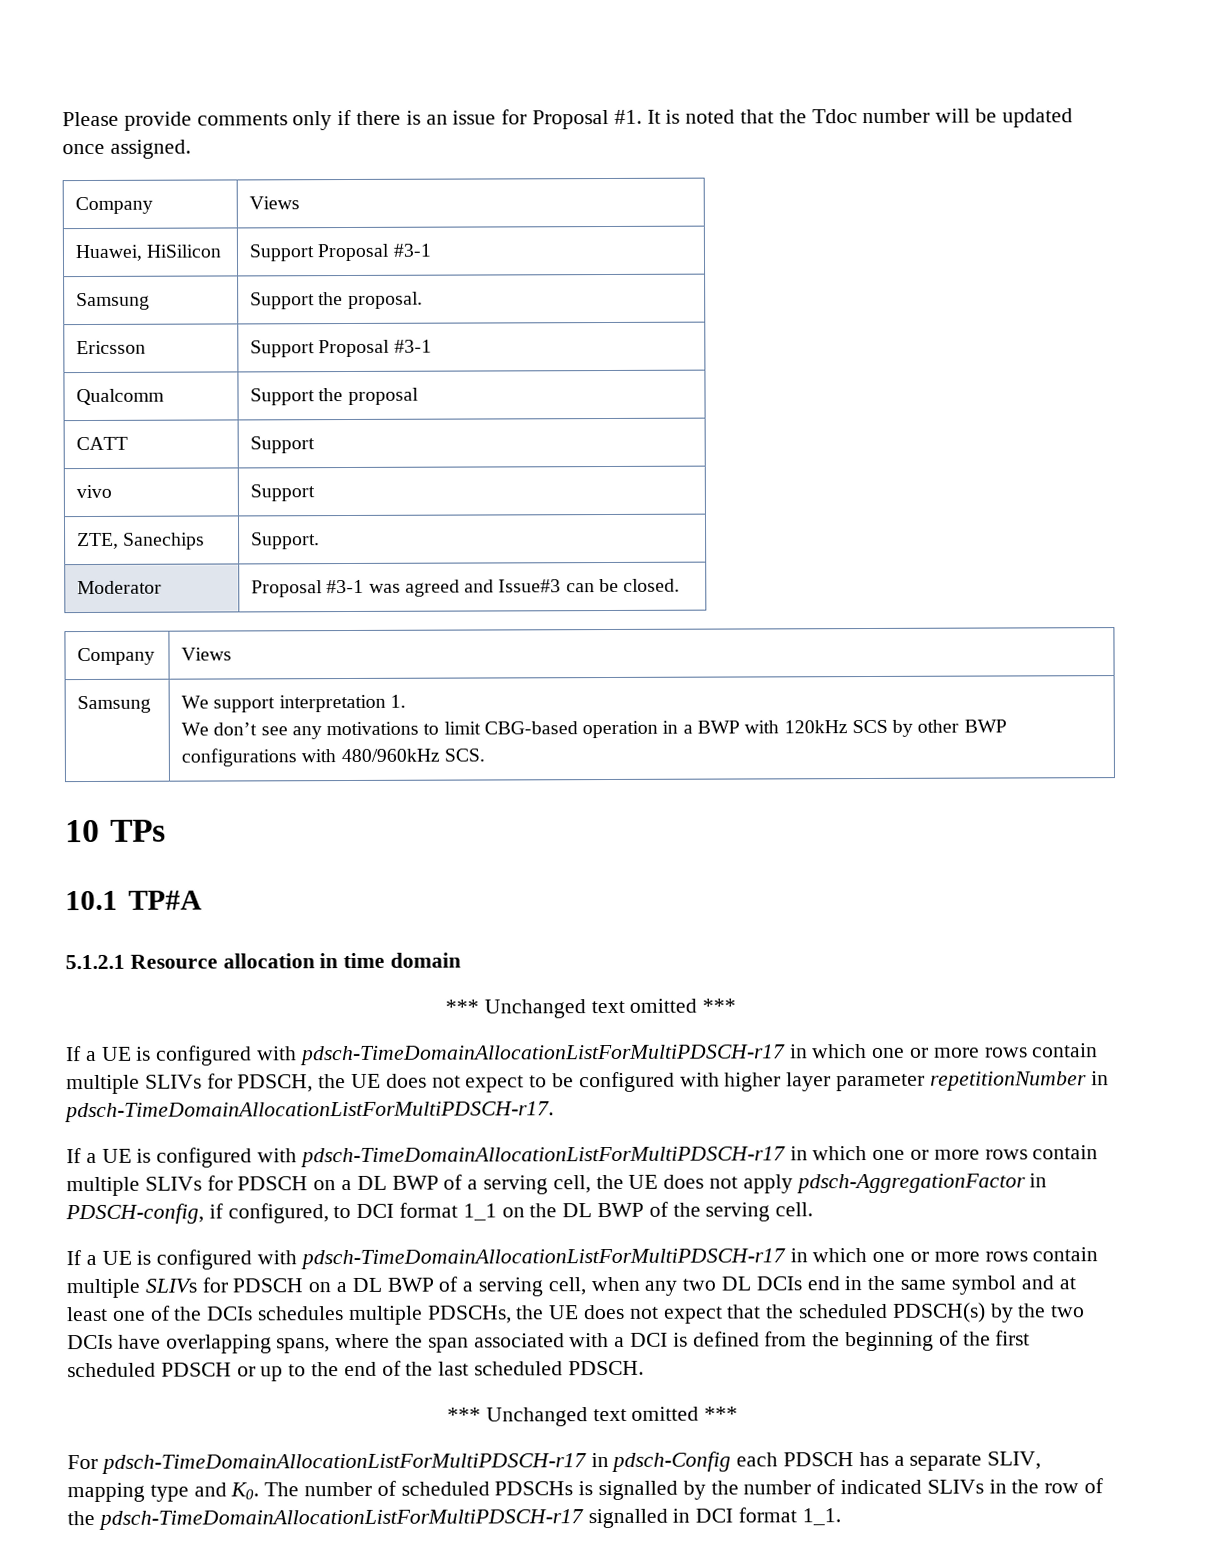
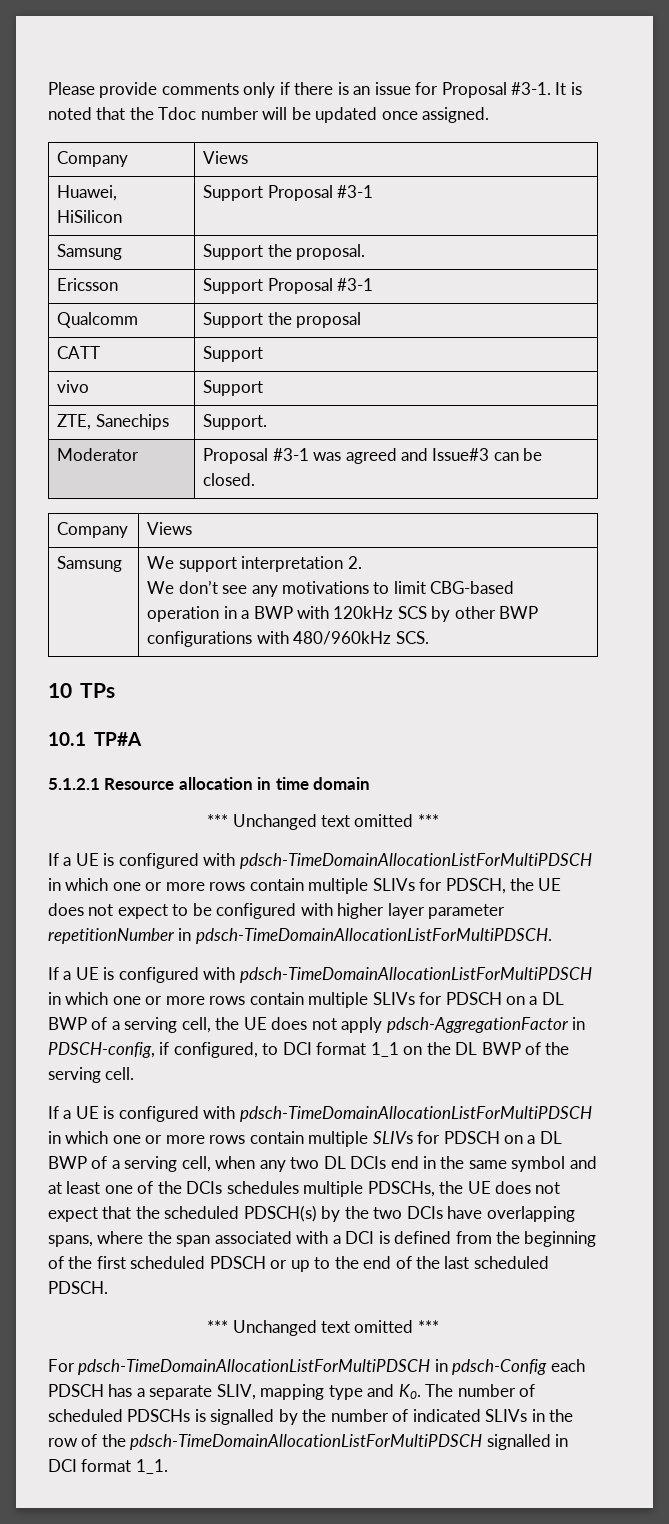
[613,109,642,124] #1. -> [511,82,552,95] #3-1.
[389,694,406,708] 1. -> [347,556,362,569] 2.
[299,1044,786,1066] pdsch-TimeDomainAllocationListForMultiPDSCH-r17 -> [239,853,592,869] pdsch-TimeDomainAllocationListForMultiPDSCH
[64,1101,554,1123] [66,1146,786,1168] pdsch-TimeDomainAllocationListForMultiPDSCH-r17. // If a UE is configured with pdsch-TimeDomainAllocationListForMultiPDSCH-r17 -> [195,928,552,944] [48,967,592,983] pdsch-TimeDomainAllocationListForMultiPDSCH. // If a UE is configured with pdsch-TimeDomainAllocationListForMultiPDSCH
[299,1248,786,1270] pdsch-TimeDomainAllocationListForMultiPDSCH-r17 -> [239,1106,592,1122] pdsch-TimeDomainAllocationListForMultiPDSCH
[100,1453,587,1474] pdsch-TimeDomainAllocationListForMultiPDSCH-r17 -> [78,1359,431,1375] pdsch-TimeDomainAllocationListForMultiPDSCH
[97,1509,584,1530] pdsch-TimeDomainAllocationListForMultiPDSCH-r17 -> [130,1434,483,1450] pdsch-TimeDomainAllocationListForMultiPDSCH

